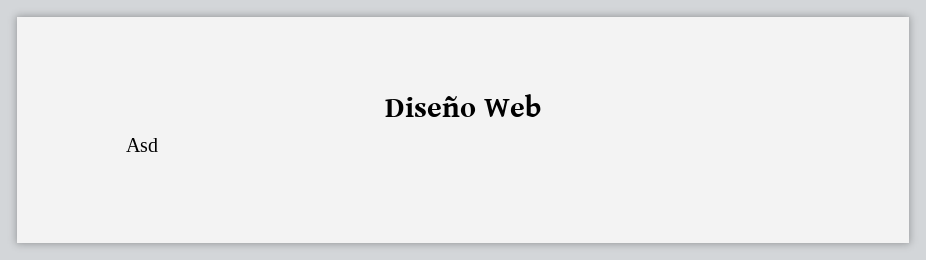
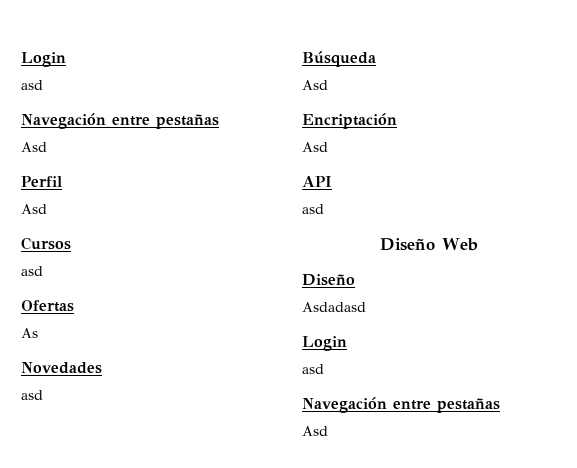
[385,94,541,117] Diseño Web -> [21,52,66,67] [21,80,43,90] [21,113,219,129] [21,142,47,152] [21,176,62,187] [21,204,47,214] [21,237,71,250] [21,266,43,276] [21,300,74,312] [21,328,38,338] [21,362,102,374] [21,390,43,400] [302,51,376,67] [302,80,328,90] [302,113,397,129] [302,142,328,152] [302,176,332,187] [302,204,324,214] [380,238,479,251] [302,274,355,286] [302,302,366,312] [302,336,347,351] [302,364,324,374] [302,397,500,413] Login // asd // Navegación entre pestañas // Asd // Perfil // Asd // Cursos // asd // Ofertas // As // Novedades // asd // Búsqueda // Asd // Encriptación // Asd // API // asd // Diseño Web // Diseño // Asdadasd // Login // asd // Navegación entre pestañas

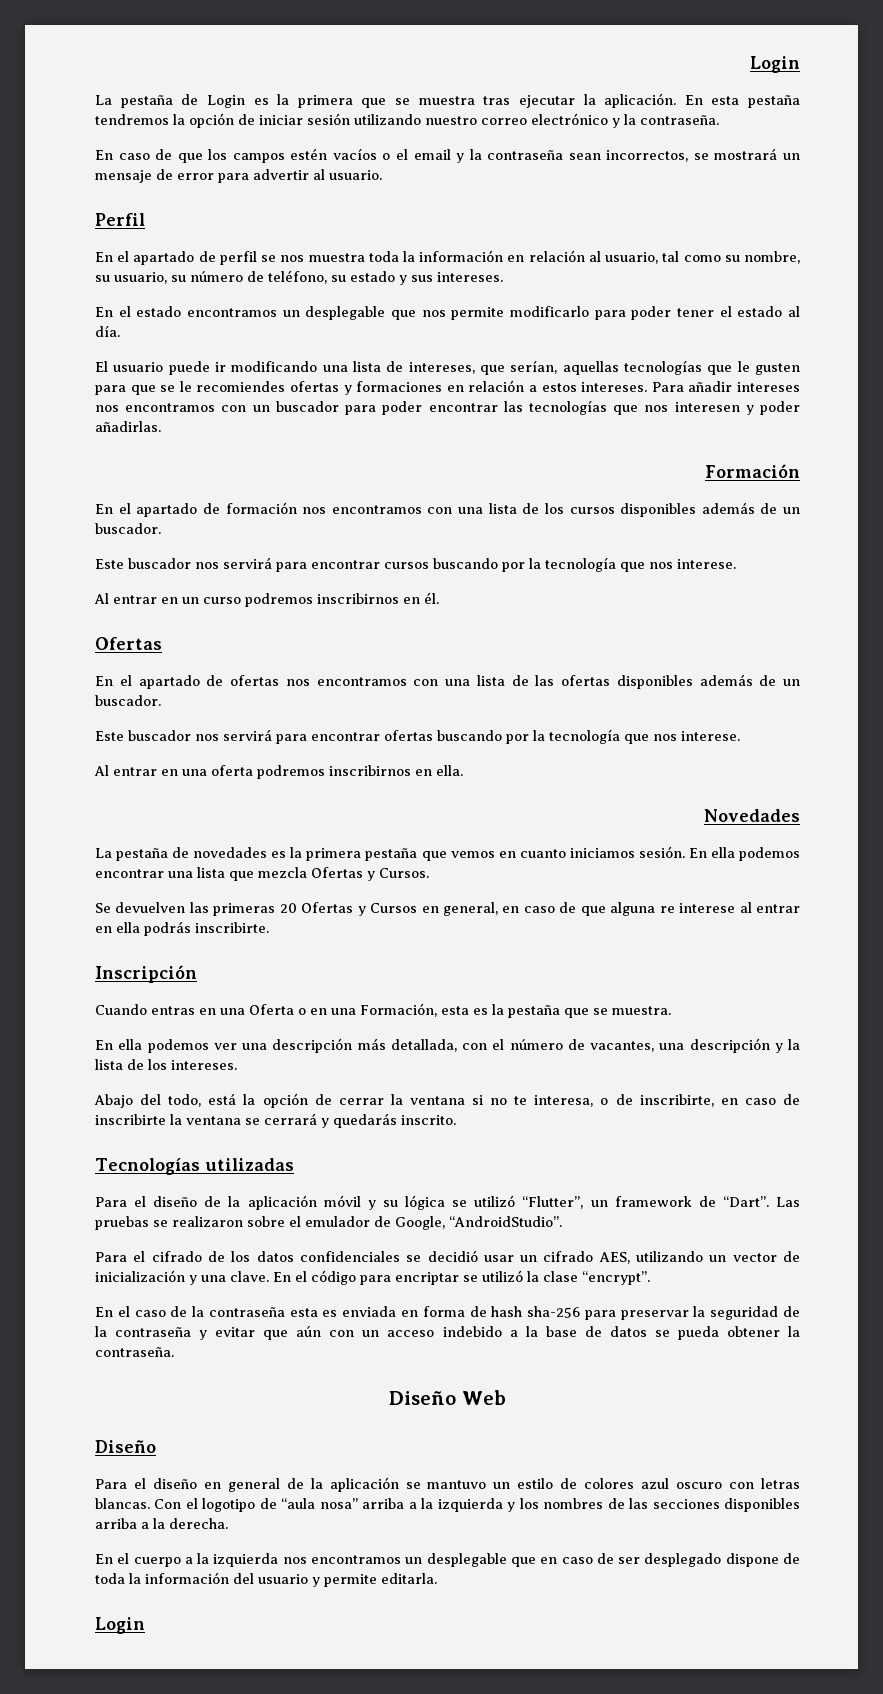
[21,52,66,67] [21,80,43,90] [21,113,219,129] [21,142,47,152] [21,176,62,187] [21,204,47,214] [21,237,71,250] [21,266,43,276] [21,300,74,312] [21,328,38,338] [21,362,102,374] [21,390,43,400] [302,51,376,67] [302,80,328,90] [302,113,397,129] [302,142,328,152] [302,176,332,187] [302,204,324,214] [380,238,479,251] [302,274,355,286] [302,302,366,312] [302,336,347,351] [302,364,324,374] [302,397,500,413] [302,426,328,436] Login // asd // Navegación entre pestañas // Asd // Perfil // Asd // Cursos // asd // Ofertas // As // Novedades // asd // Búsqueda // Asd // Encriptación // Asd // API // asd // Diseño Web // Diseño // Asdadasd // Login // asd // Navegación entre pestañas // Asd -> [750,56,800,73] [95,93,800,108] [95,113,719,128] [95,148,800,163] [95,169,382,183] [95,213,145,226] [95,250,800,265] [95,270,503,285] [95,306,800,320] [95,325,120,337] [95,360,800,375] [95,380,801,395] [95,400,800,415] [95,421,161,432] [705,464,800,478] [95,502,800,517] [95,523,161,534] [95,557,736,572] [94,592,439,607] [95,637,162,650] [95,674,800,689] [95,695,161,706] [95,729,740,744] [94,765,463,779] [704,809,800,822] [95,846,800,861] [95,867,429,881] [95,902,801,916] [95,921,269,936] [95,965,197,983] [95,1003,671,1018] [95,1038,800,1053] [95,1059,237,1070] [94,1093,800,1108] [95,1113,456,1128] [95,1158,294,1175] [95,1195,801,1210] [95,1216,562,1230] [95,1250,800,1264] [95,1270,650,1285] [95,1306,801,1320] [95,1326,800,1340] [95,1347,174,1357] [389,1390,506,1405] [95,1440,156,1453] [95,1477,801,1492] [95,1498,801,1512] [95,1518,228,1529] [95,1553,800,1567] [95,1572,437,1587] [95,1617,145,1634] Login // La pestaña de Login es la primera que se muestra tras ejecutar la aplicación. En esta pestaña tendremos la opción de iniciar sesión utilizando nuestro correo electrónico y la contraseña. // En caso de que los campos estén vacíos o el email y la contraseña sean incorrectos, se mostrará un mensaje de error para advertir al usuario. // Perfil // En el apartado de perfil se nos muestra toda la información en relación al usuario, tal como su nombre, su usuario, su número de teléfono, su estado y sus intereses. // En el estado encontramos un desplegable que nos permite modificarlo para poder tener el estado al día. // El usuario puede ir modificando una lista de intereses, que serían, aquellas tecnologías que le gusten para que se le recomiendes ofertas y formaciones en relación a estos intereses. Para añadir intereses nos encontramos con un buscador para poder encontrar las tecnologías que nos interesen y poder añadirlas. // Formación // En el apartado de formación nos encontramos con una lista de los cursos disponibles además de un buscador. // Este buscador nos servirá para encontrar cursos buscando por la tecnología que nos interese. // Al entrar en un curso podremos inscribirnos en él. // Ofertas // En el apartado de ofertas nos encontramos con una lista de las ofertas disponibles además de un buscador. // Este buscador nos servirá para encontrar ofertas buscando por la tecnología que nos interese. // Al entrar en una oferta podremos inscribirnos en ella. // Novedades // La pestaña de novedades es la primera pestaña que vemos en cuanto iniciamos sesión. En ella podemos encontrar una lista que mezcla Ofertas y Cursos. // Se devuelven las primeras 20 Ofertas y Cursos en general, en caso de que alguna re interese al entrar en ella podrás inscribirte. // Inscripción // Cuando entras en una Oferta o en una Formación, esta es la pestaña que se muestra. // En ella podemos ver una descripción más detallada, con el número de vacantes, una descripción y la lista de los intereses. // Abajo del todo, está la opción de cerrar la ventana si no te interesa, o de inscribirte, en caso de inscribirte la ventana se cerrará y quedarás inscrito. // Tecnologías utilizadas // Para el diseño de la aplicación móvil y su lógica se utilizó “Flutter”, un framework de “Dart”. Las pruebas se realizaron sobre el emulador de Google, “AndroidStudio”. // Para el cifrado de los datos confidenciales se decidió usar un cifrado AES, utilizando un vector de inicialización y una clave. En el código para encriptar se utilizó la clase “encrypt”. // En el caso de la contraseña esta es enviada en forma de hash sha-256 para preservar la seguridad de la contraseña y evitar que aún con un acceso indebido a la base de datos se pueda obtener la contraseña. // Diseño Web // Diseño // Para el diseño en general de la aplicación se mantuvo un estilo de colores azul oscuro con letras blancas. Con el logotipo de “aula nosa” arriba a la izquierda y los nombres de las secciones disponibles arriba a la derecha. // En el cuerpo a la izquierda nos encontramos un desplegable que en caso de ser desplegado dispone de toda la información del usuario y permite editarla. // Login

